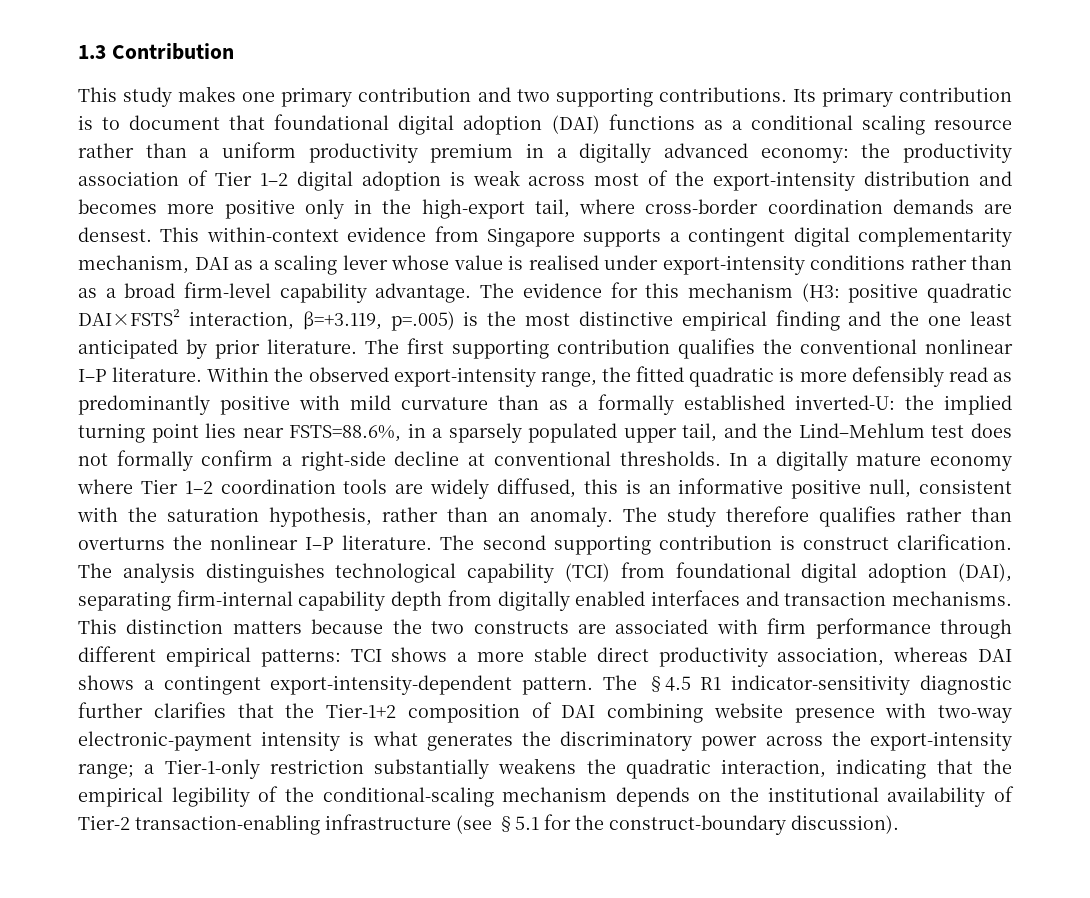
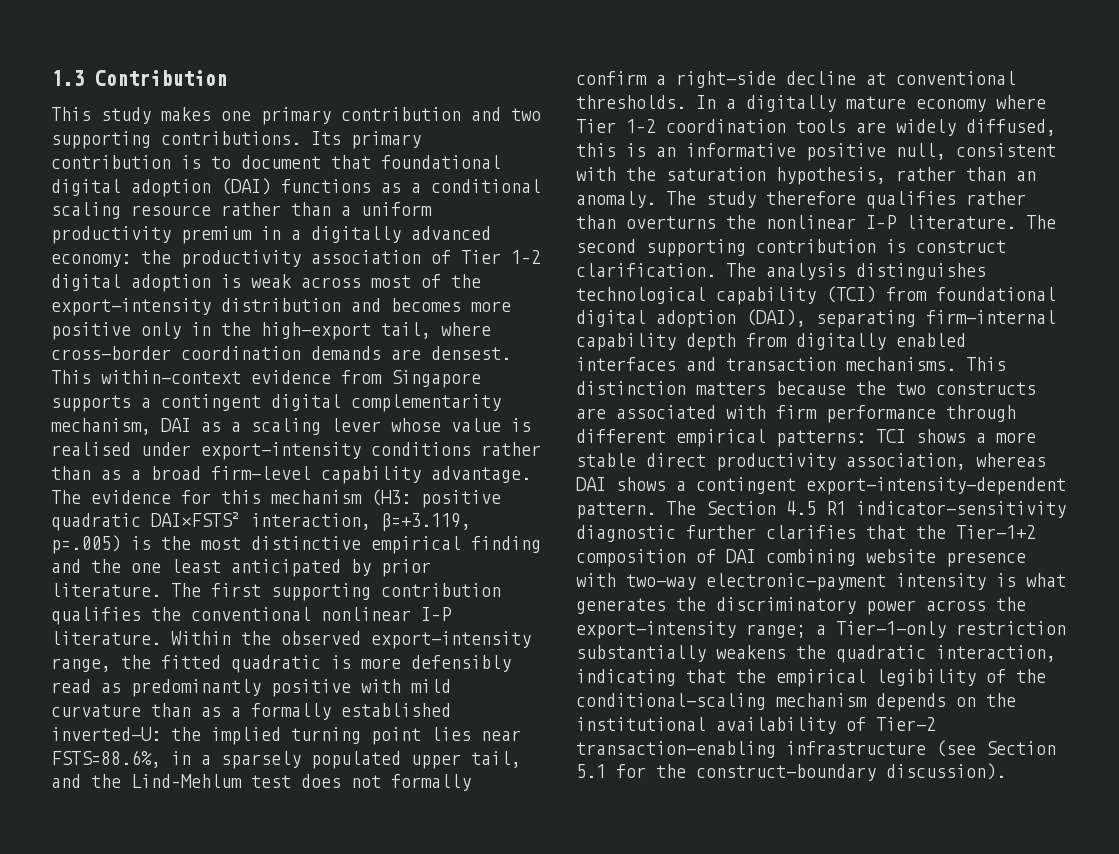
[646,676,691,692] §4.5 -> [706,501,816,515] Section 4.5
[497,816,539,832] §5.1 -> [986,741,1056,755] [576,764,606,778] Section 5.1

